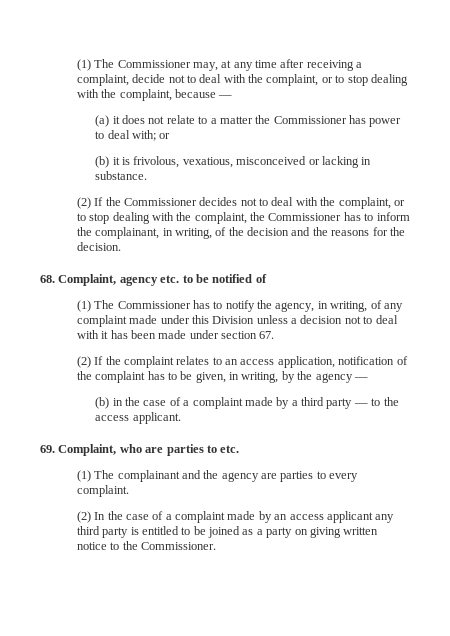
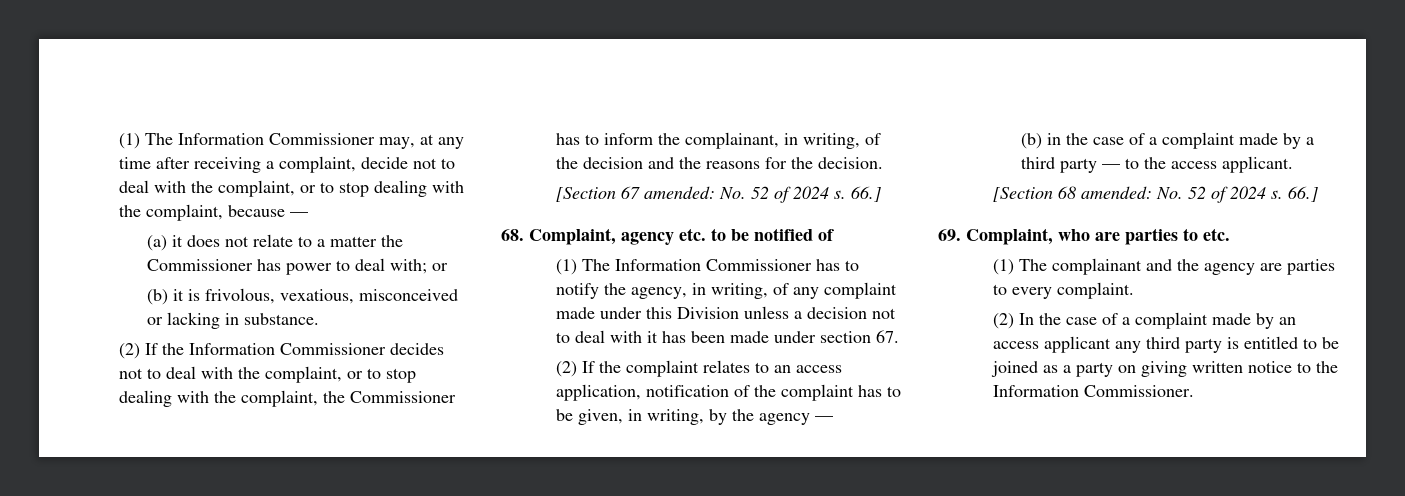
[76,59,115,71] (1) The -> [119,133,265,149] (1) The Information
(121, 201) none -> [189,343,276,355] Information
(121, 246) none -> [556,186,882,203] // [Section 67 amended: No. 52 of 2024 s. 66.]
(115, 304) none -> [615,259,702,271] Information
(181, 418) none -> [993,186,1319,203] // [Section 68 amended: No. 52 of 2024 s. 66.]
(138, 545) none -> [993,385,1080,397] Information

